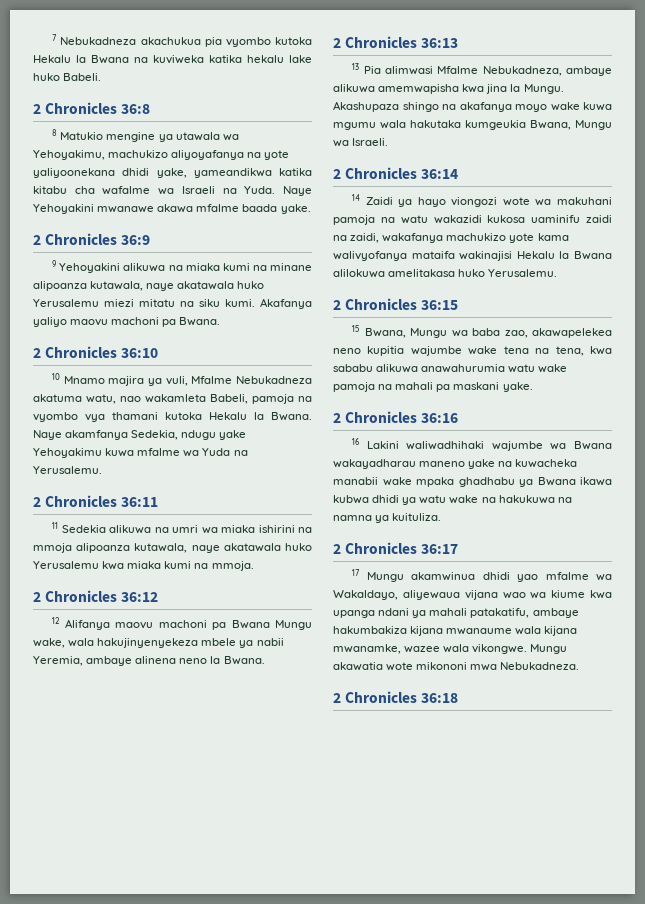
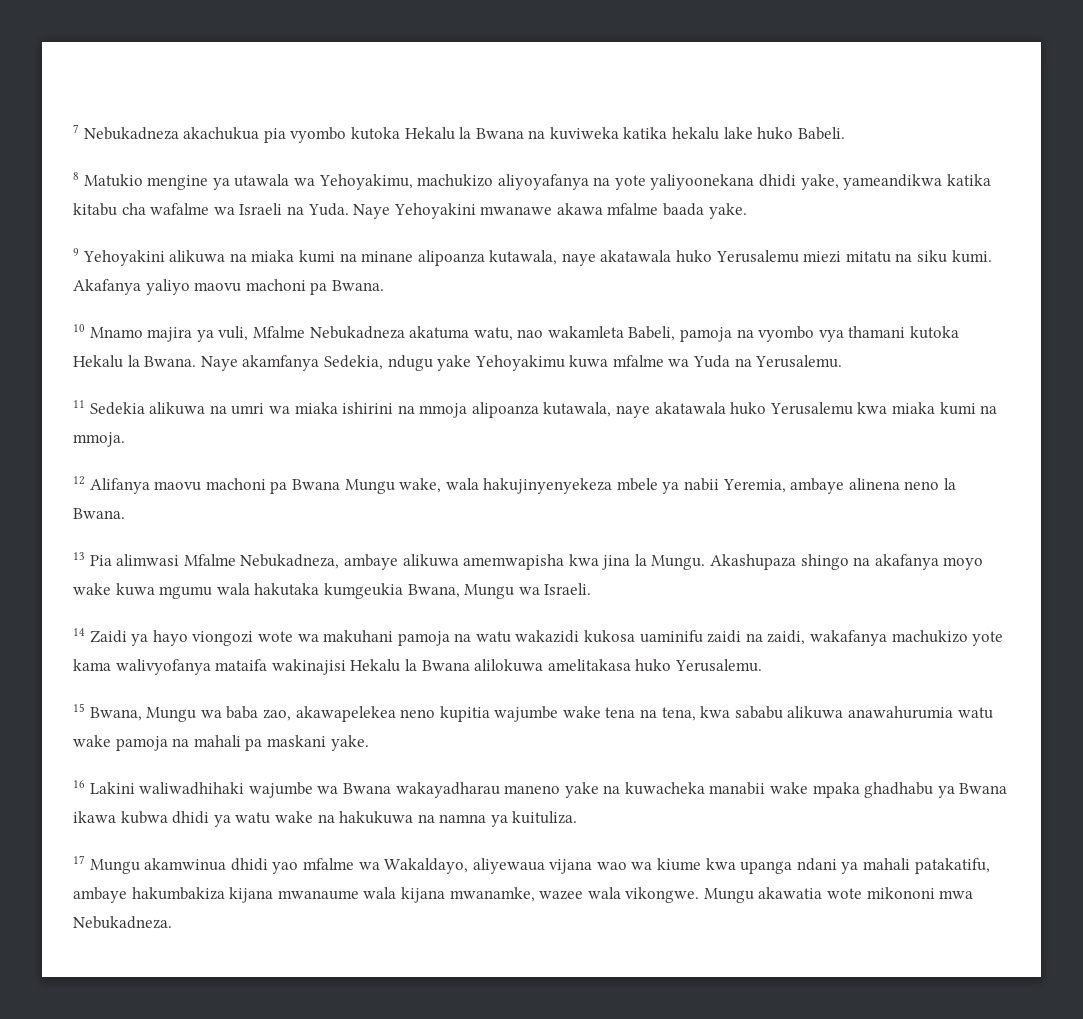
[33,102,151,114] // 2 Chronicles 36:8 -> (845, 133) none
[33,233,151,245] // 2 Chronicles 36:9 -> (747, 211) none
[33,346,159,358] // 2 Chronicles 36:10 -> (384, 285) none
[33,495,159,507] // 2 Chronicles 36:11 -> (843, 361) none
[33,590,159,602] // 2 Chronicles 36:12 -> (125, 439) none
[333,36,459,48] // 2 Chronicles 36:13 -> (125, 513) none
[333,167,459,179] // 2 Chronicles 36:14 -> (592, 589) none
[333,298,459,310] // 2 Chronicles 36:15 -> (762, 665) none
[333,411,459,423] // 2 Chronicles 36:16 -> (369, 743) none
[333,542,459,554] // 2 Chronicles 36:17 -> (578, 817) none
[333,691,459,703] // 2 Chronicles 36:18 -> (172, 922) none

